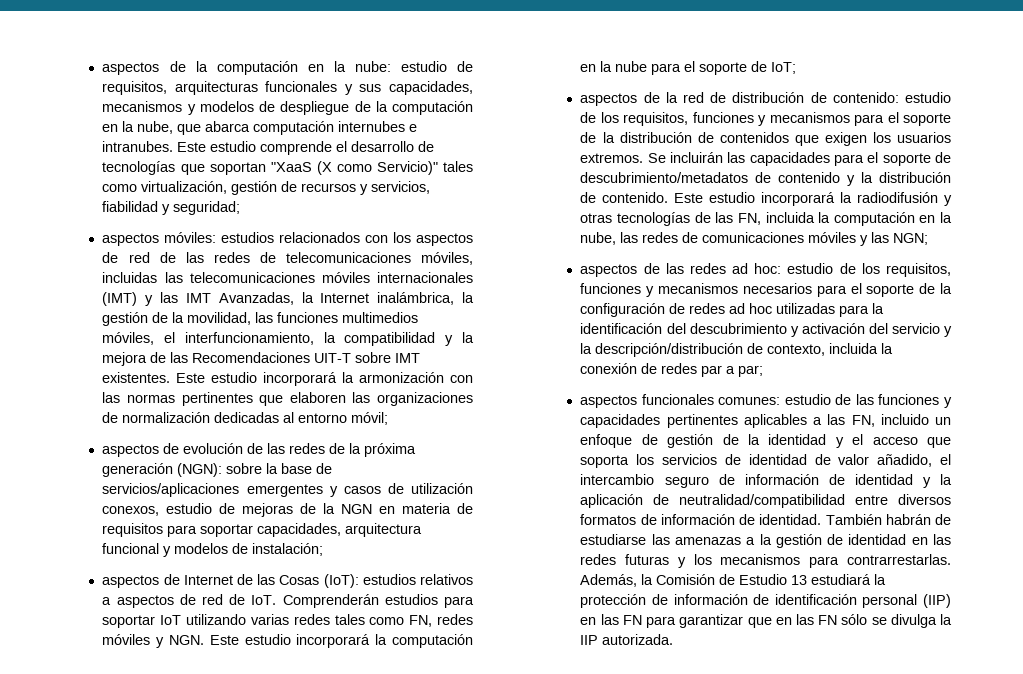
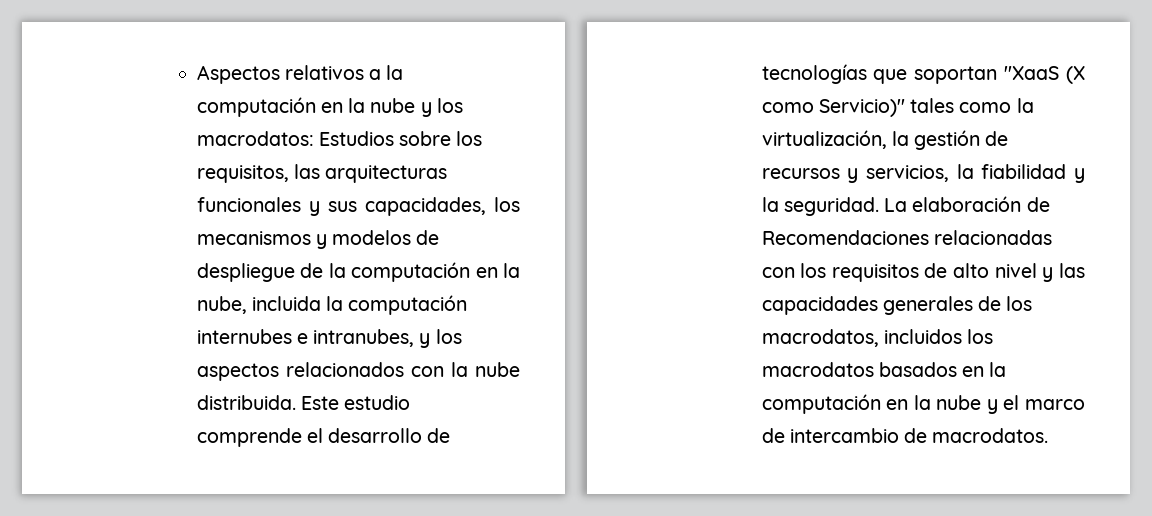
[102,61,473,75] [102,81,168,95] aspectos de la computación en la nube: estudio de requisitos, -> [196,65,404,84] [196,97,463,117] [196,131,483,146] [196,164,320,183] Aspectos relativos a la computación en la nube y los macrodatos: Estudios sobre los requisitos, las
(473, 88) none -> [494,197,520,212] los
[177,121,251,135] que abarca -> [251,296,344,311] incluida la
[102,141,174,152] intranubes. -> [313,329,462,348] [196,362,520,381] [196,395,296,410] intranubes, y los aspectos relacionados con la nube distribuida.
[141,181,228,194] virtualización, -> [1016,98,1034,113] [761,130,909,149] la virtualización, la
(431, 187) none -> [956,164,974,179] la
[173,201,241,215] [102,232,473,246] [102,252,473,265] [102,272,473,283] [102,292,474,306] [102,312,419,326] [102,332,474,346] [102,352,421,366] [102,372,473,386] [102,392,473,406] [102,412,389,425] [102,443,417,457] [102,463,333,477] [102,483,473,497] [102,503,473,517] [102,523,423,537] [102,543,324,557] [102,574,473,588] [102,594,474,608] [102,614,473,628] [102,634,474,648] [580,61,797,75] [580,92,951,106] [580,112,951,126] [580,132,951,146] [580,152,951,166] [580,172,951,186] [580,192,952,206] [580,212,952,226] [580,232,929,246] [580,263,951,277] [580,283,952,297] [580,303,885,317] [580,323,952,337] [580,343,894,357] [580,363,764,377] [580,394,952,408] [580,414,951,428] [580,434,951,448] [580,454,951,468] [580,474,952,488] [580,494,951,508] [580,514,951,525] [580,534,951,548] [580,554,951,568] [580,574,887,587] [580,594,951,608] [580,614,953,628] [580,634,674,645] seguridad; // aspectos móviles: estudios relacionados con los aspectos de red de las redes de telecomunicaciones móviles, incluidas las telecomunicaciones móviles internacionales (IMT) y las IMT Avanzadas, la Internet inalámbrica, la gestión de la movilidad, las funciones multimedios móviles, el interfuncionamiento, la compatibilidad y la mejora de las Recomendaciones UIT-T sobre IMT existentes. Este estudio incorporará la armonización con las normas pertinentes que elaboren las organizaciones de normalización dedicadas al entorno móvil; // aspectos de evolución de las redes de la próxima generación (NGN): sobre la base de servicios/aplicaciones emergentes y casos de utilización conexos, estudio de mejoras de la NGN en materia de requisitos para soportar capacidades, arquitectura funcional y modelos de instalación; // aspectos de Internet de las Cosas (IoT): estudios relativos a aspectos de red de IoT. Comprenderán estudios para soportar IoT utilizando varias redes tales como FN, redes móviles y NGN. Este estudio incorporará la computación en la nube para el soporte de IoT; // aspectos de la red de distribución de contenido: estudio de los requisitos, funciones y mecanismos para el soporte de la distribución de contenidos que exigen los usuarios extremos. Se incluirán las capacidades para el soporte de descubrimiento/metadatos de contenido y la distribución de contenido. Este estudio incorporará la radiodifusión y otras tecnologías de las FN, incluida la computación en la nube, las redes de comunicaciones móviles y las NGN; // aspectos de las redes ad hoc: estudio de los requisitos, funciones y mecanismos necesarios para el soporte de la configuración de redes ad hoc utilizadas para la identificación del descubrimiento y activación del servicio y la descripción/distribución de contexto, incluida la conexión de redes par a par; // aspectos funcionales comunes: estudio de las funciones y capacidades pertinentes aplicables a las FN, incluido un enfoque de gestión de la identidad y el acceso que soporta los servicios de identidad de valor añadido, el intercambio seguro de información de identidad y la aplicación de neutralidad/compatibilidad entre diversos formatos de información de identidad. También habrán de estudiarse las amenazas a la gestión de identidad en las redes futuras y los mecanismos para contrarrestarlas. Además, la Comisión de Estudio 13 estudiará la protección de información de identificación personal (IIP) en las FN para garantizar que en las FN sólo se divulga la IIP autorizada. -> [761,196,1050,216] [761,230,1052,245] [761,263,1085,282] [761,296,1033,315] [761,329,994,347] [761,362,1007,377] [761,394,1085,414] [761,428,1049,443] la seguridad. La elaboración de Recomendaciones relacionadas con los requisitos de alto nivel y las capacidades generales de los macrodatos, incluidos los macrodatos basados en la computación en la nube y el marco de intercambio de macrodatos.

